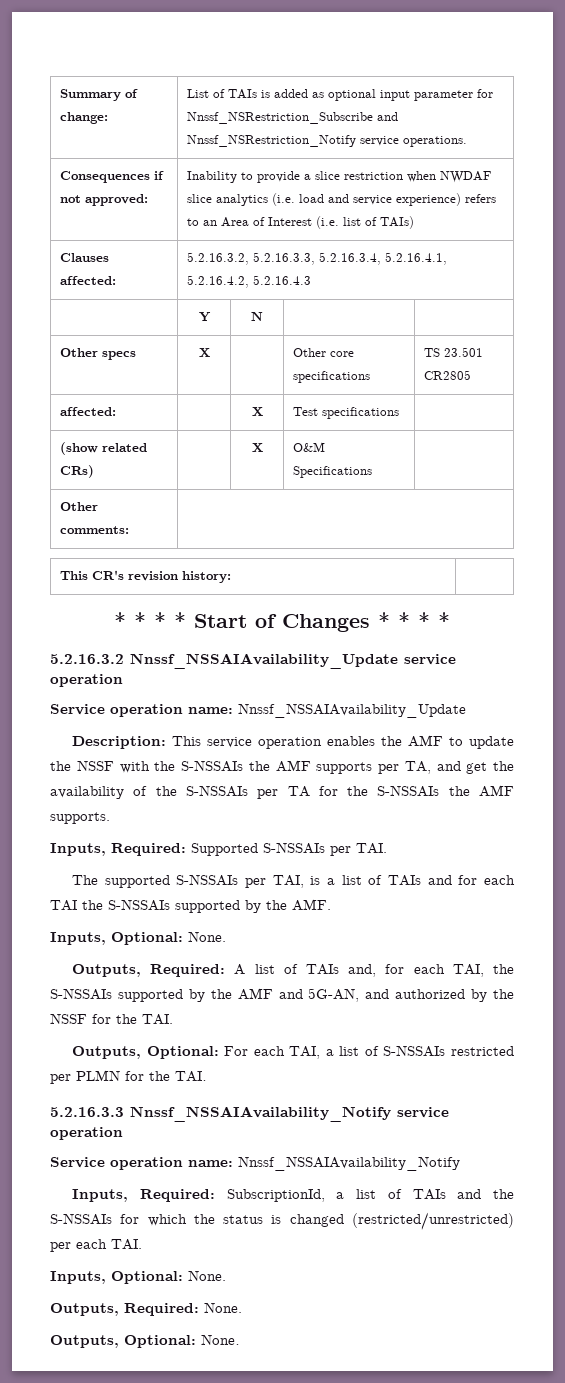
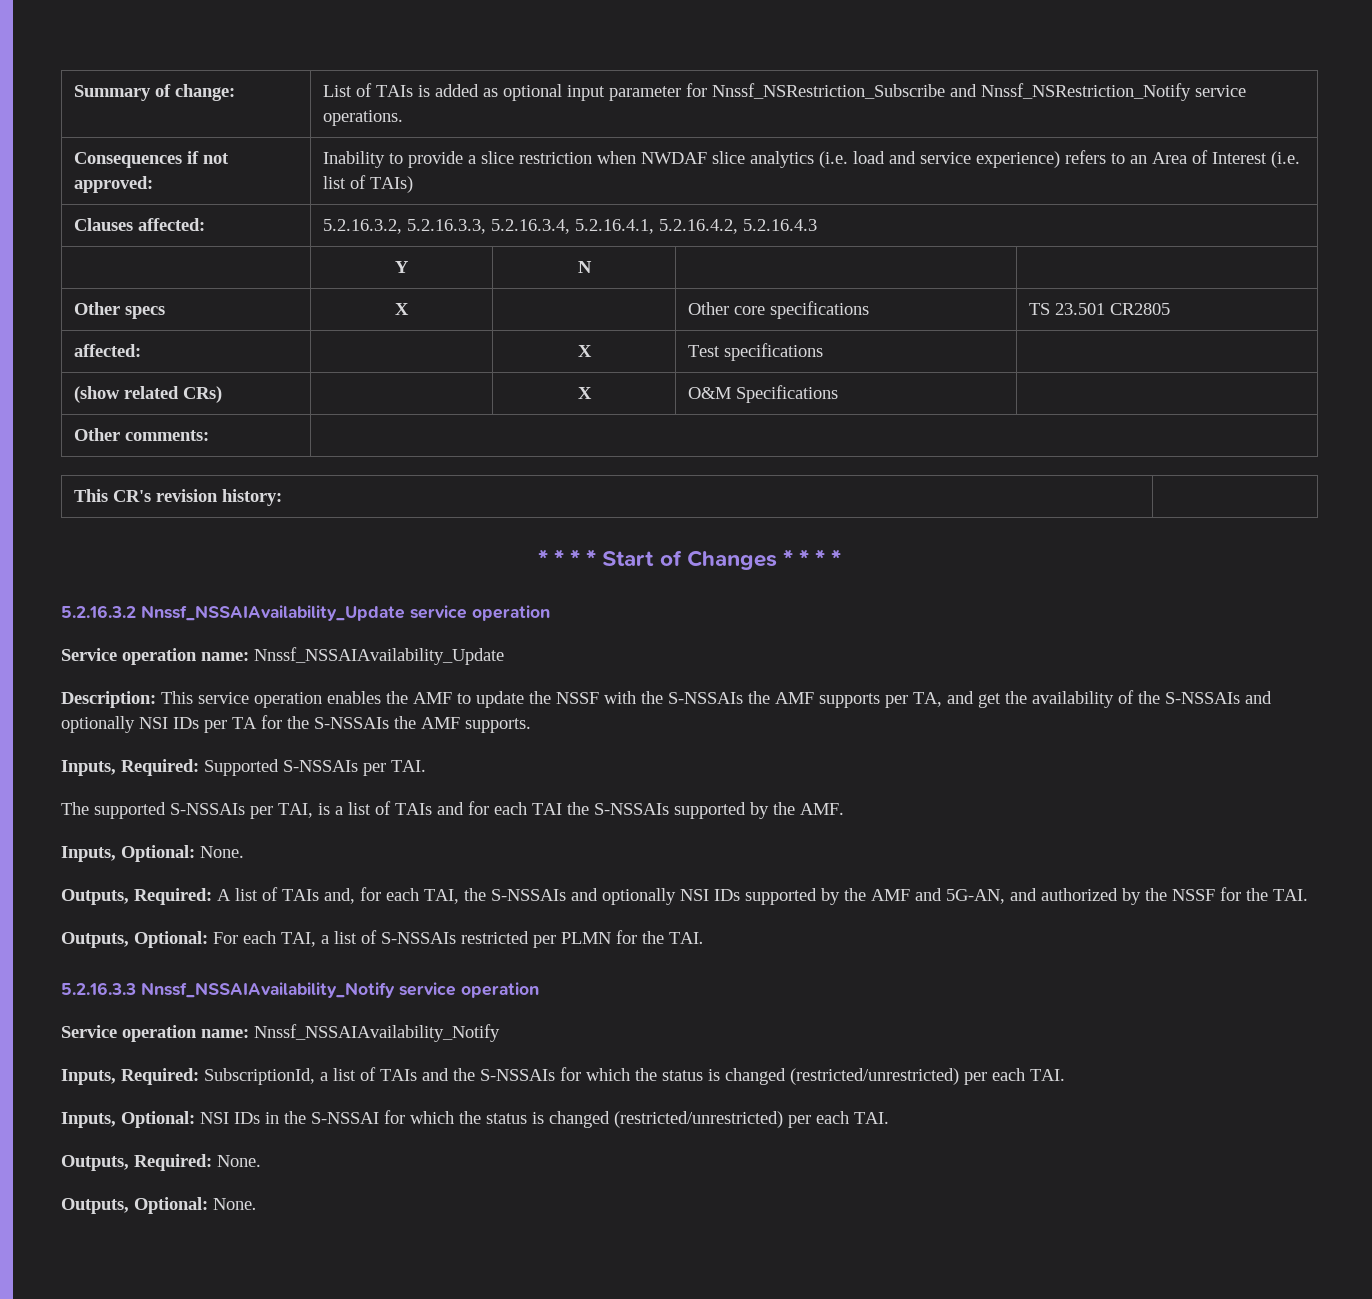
(248, 791) none -> [1245,691,1272,704] [61,716,199,733] and optionally NSI IDs
(112, 994) none -> [571,888,740,905] and optionally NSI IDs
[188,1270,226,1281] None. -> [200,1110,889,1128] NSI IDs in the S-NSSAI for which the status is changed (restricted/unrestricted) per each TAI.

